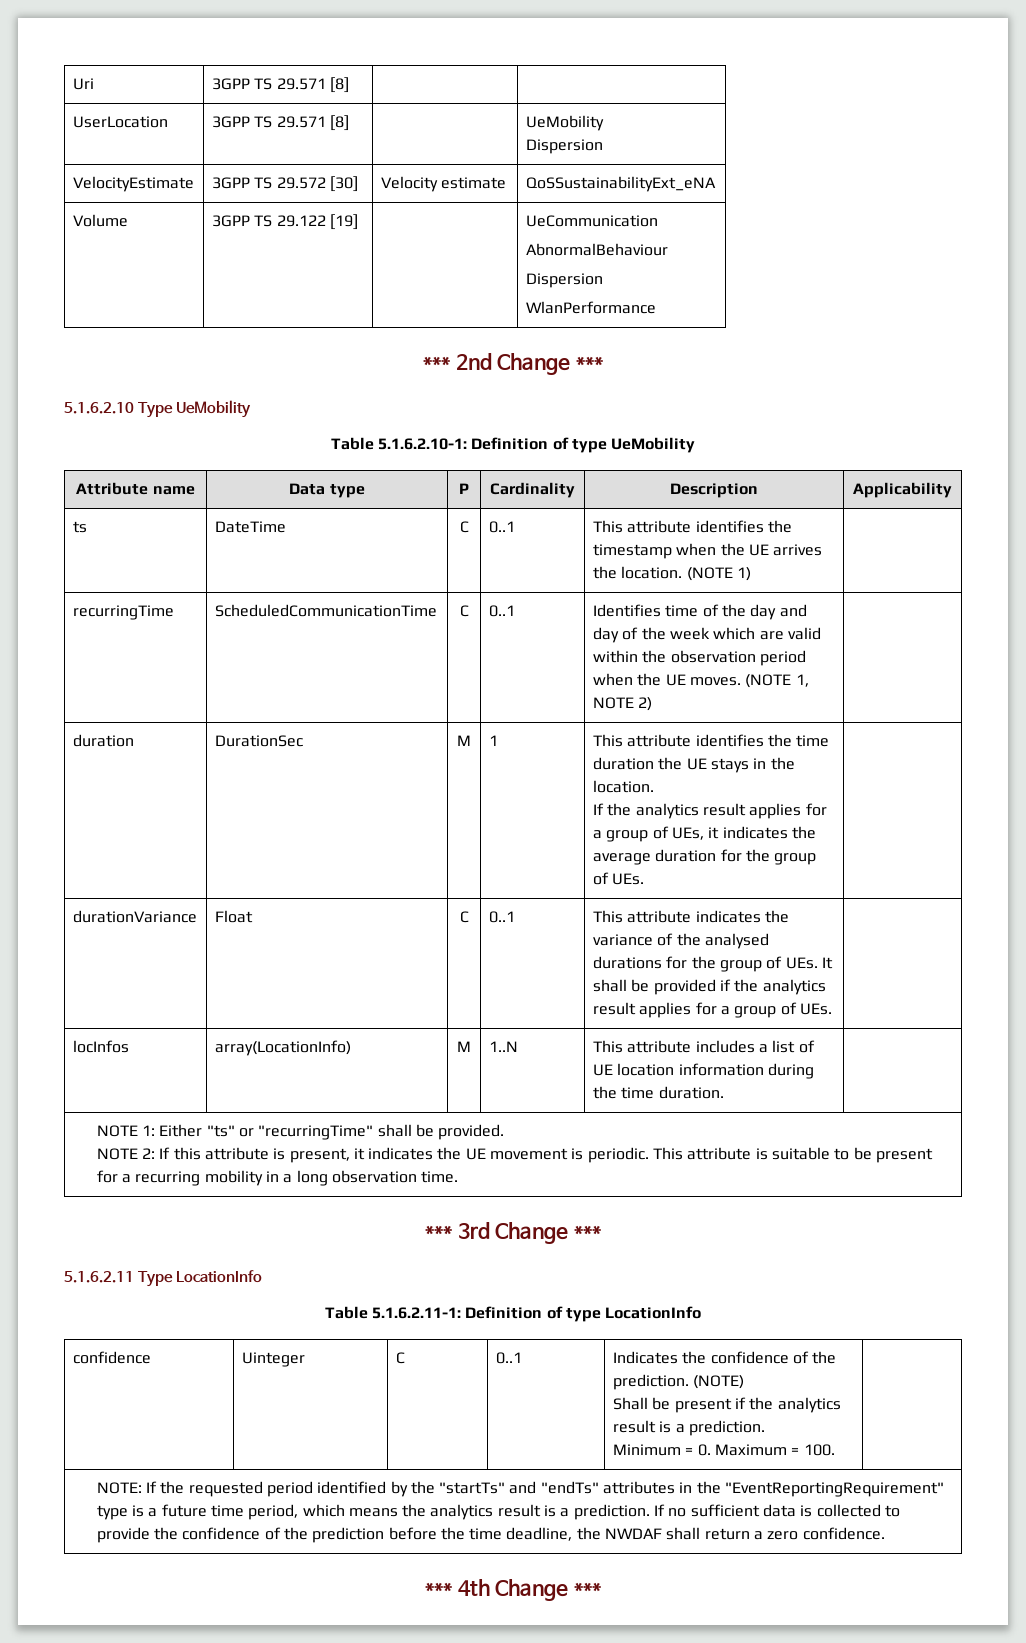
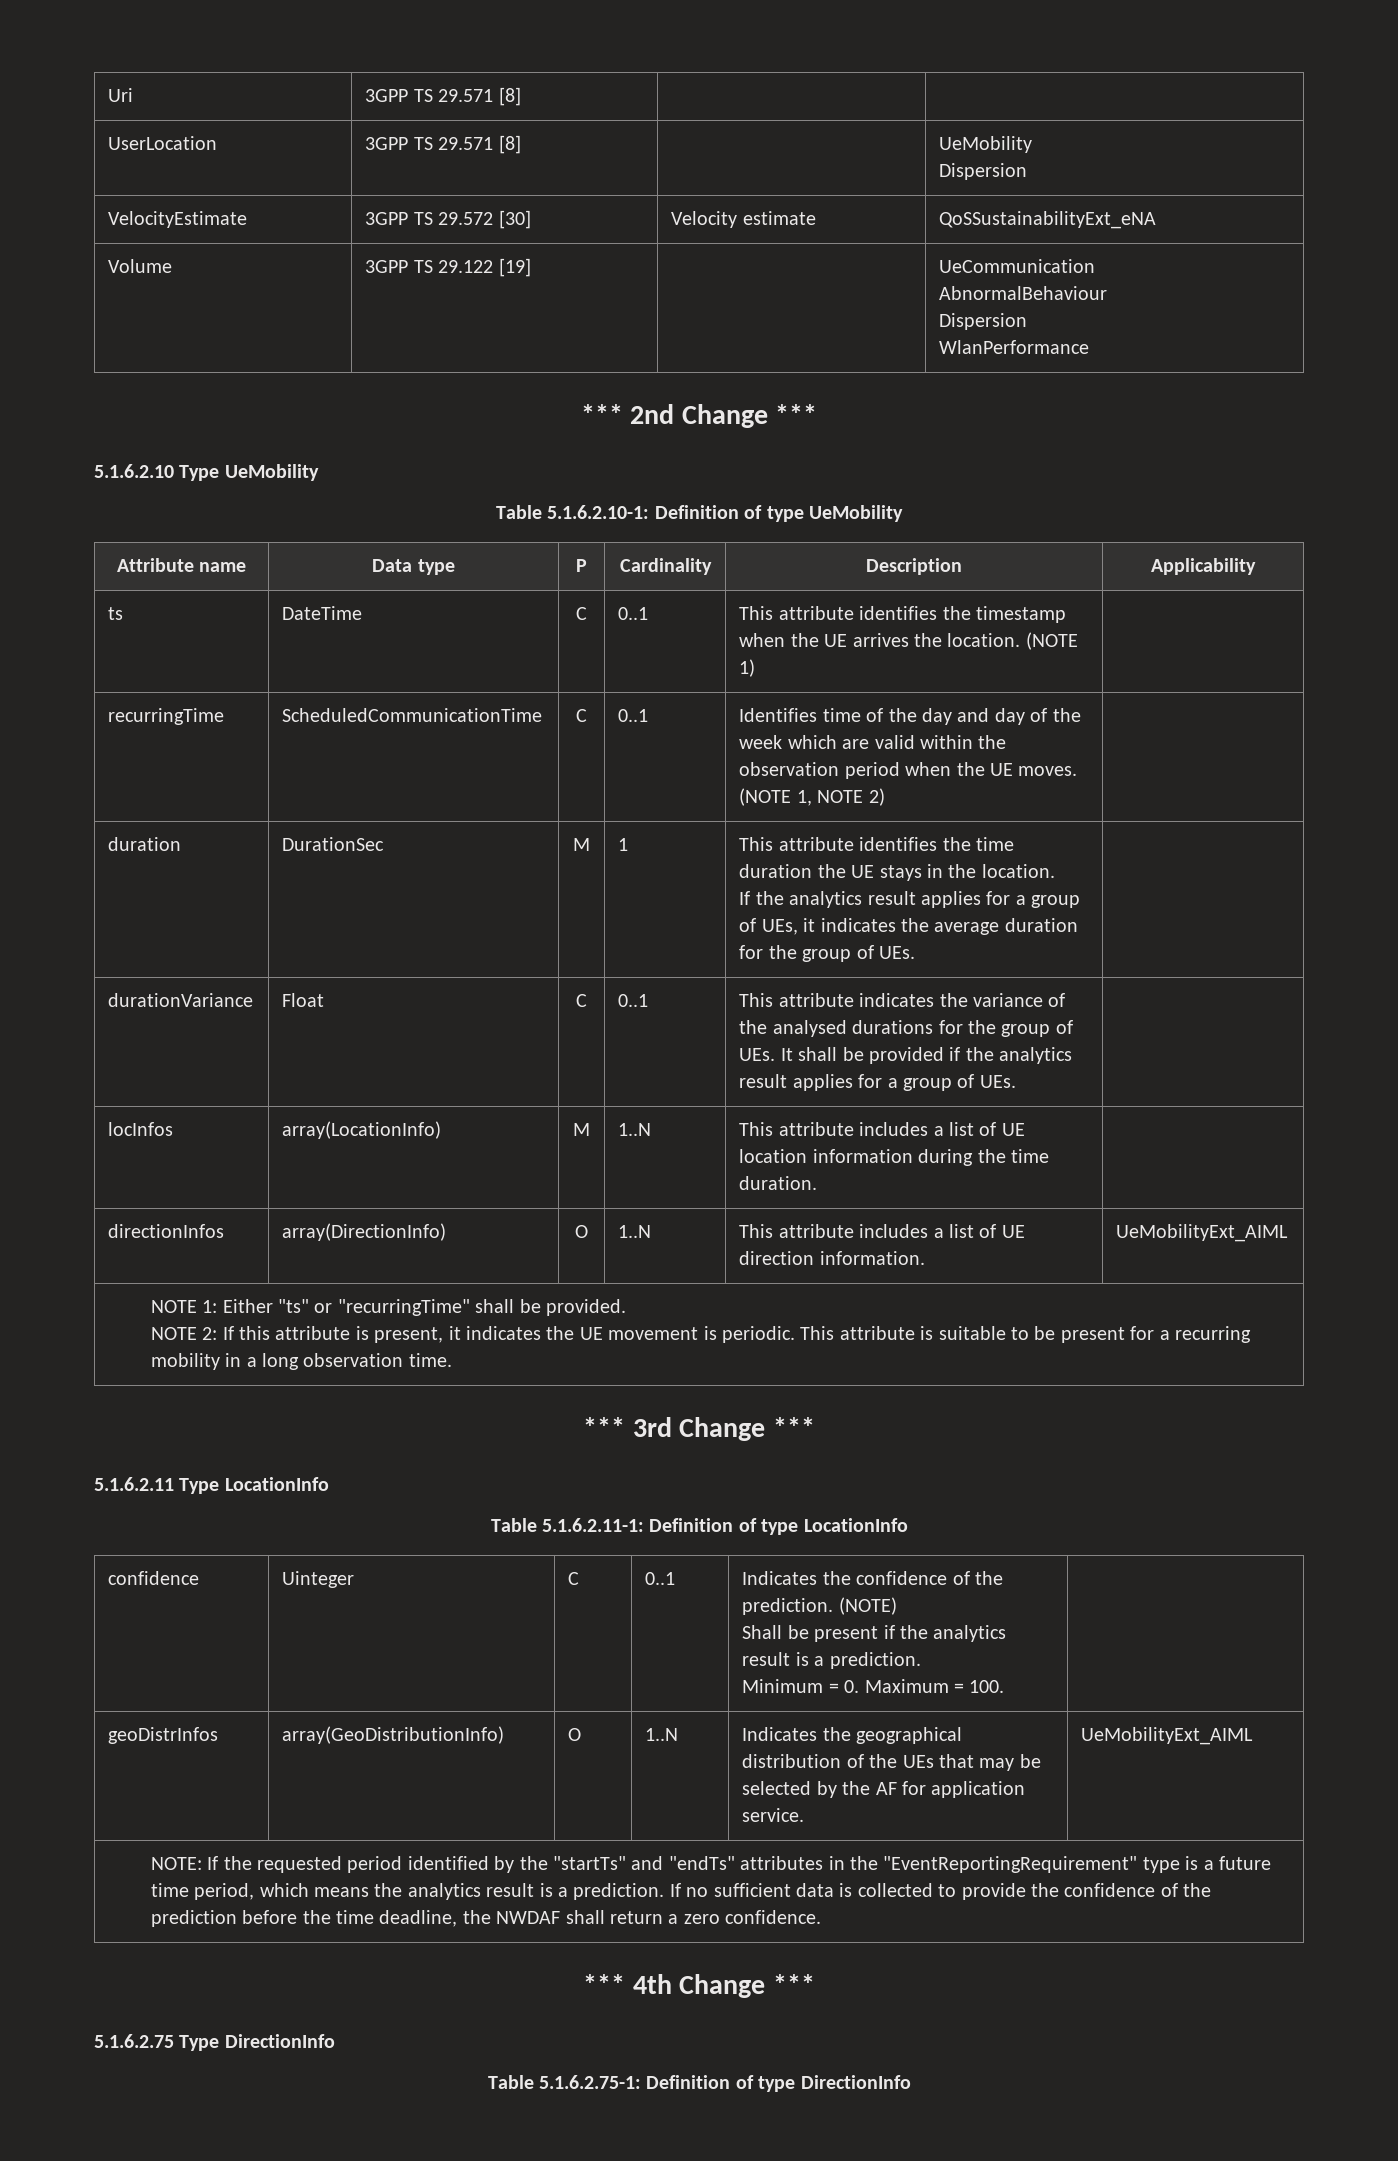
(724, 1092) none -> [108,1224,225,1238] [282,1223,447,1241] [575,1225,588,1238] [618,1225,652,1238] [739,1224,1025,1238] [739,1251,925,1265] [1116,1224,1289,1242] // directionInfos | array(DirectionInfo) | O | 1..N | This attribute includes a list of UE direction information. | UeMobilityExt_AIML
(835, 1450) none -> [108,1727,219,1744] [282,1726,505,1744] [568,1728,582,1741] [645,1728,679,1741] [742,1727,963,1744] [742,1754,1041,1771] [742,1781,1026,1798] [742,1808,805,1822] [1081,1727,1254,1745] // geoDistrInfos | array(GeoDistributionInfo) | O | 1..N | Indicates the geographical distribution of the UEs that may be selected by the AF for application service. | UeMobilityExt_AIML
(601, 1588) none -> [94,2034,335,2051] [487,2075,911,2092] // 5.1.6.2.75 Type DirectionInfo // Table 5.1.6.2.75-1: Definition of type DirectionInfo

